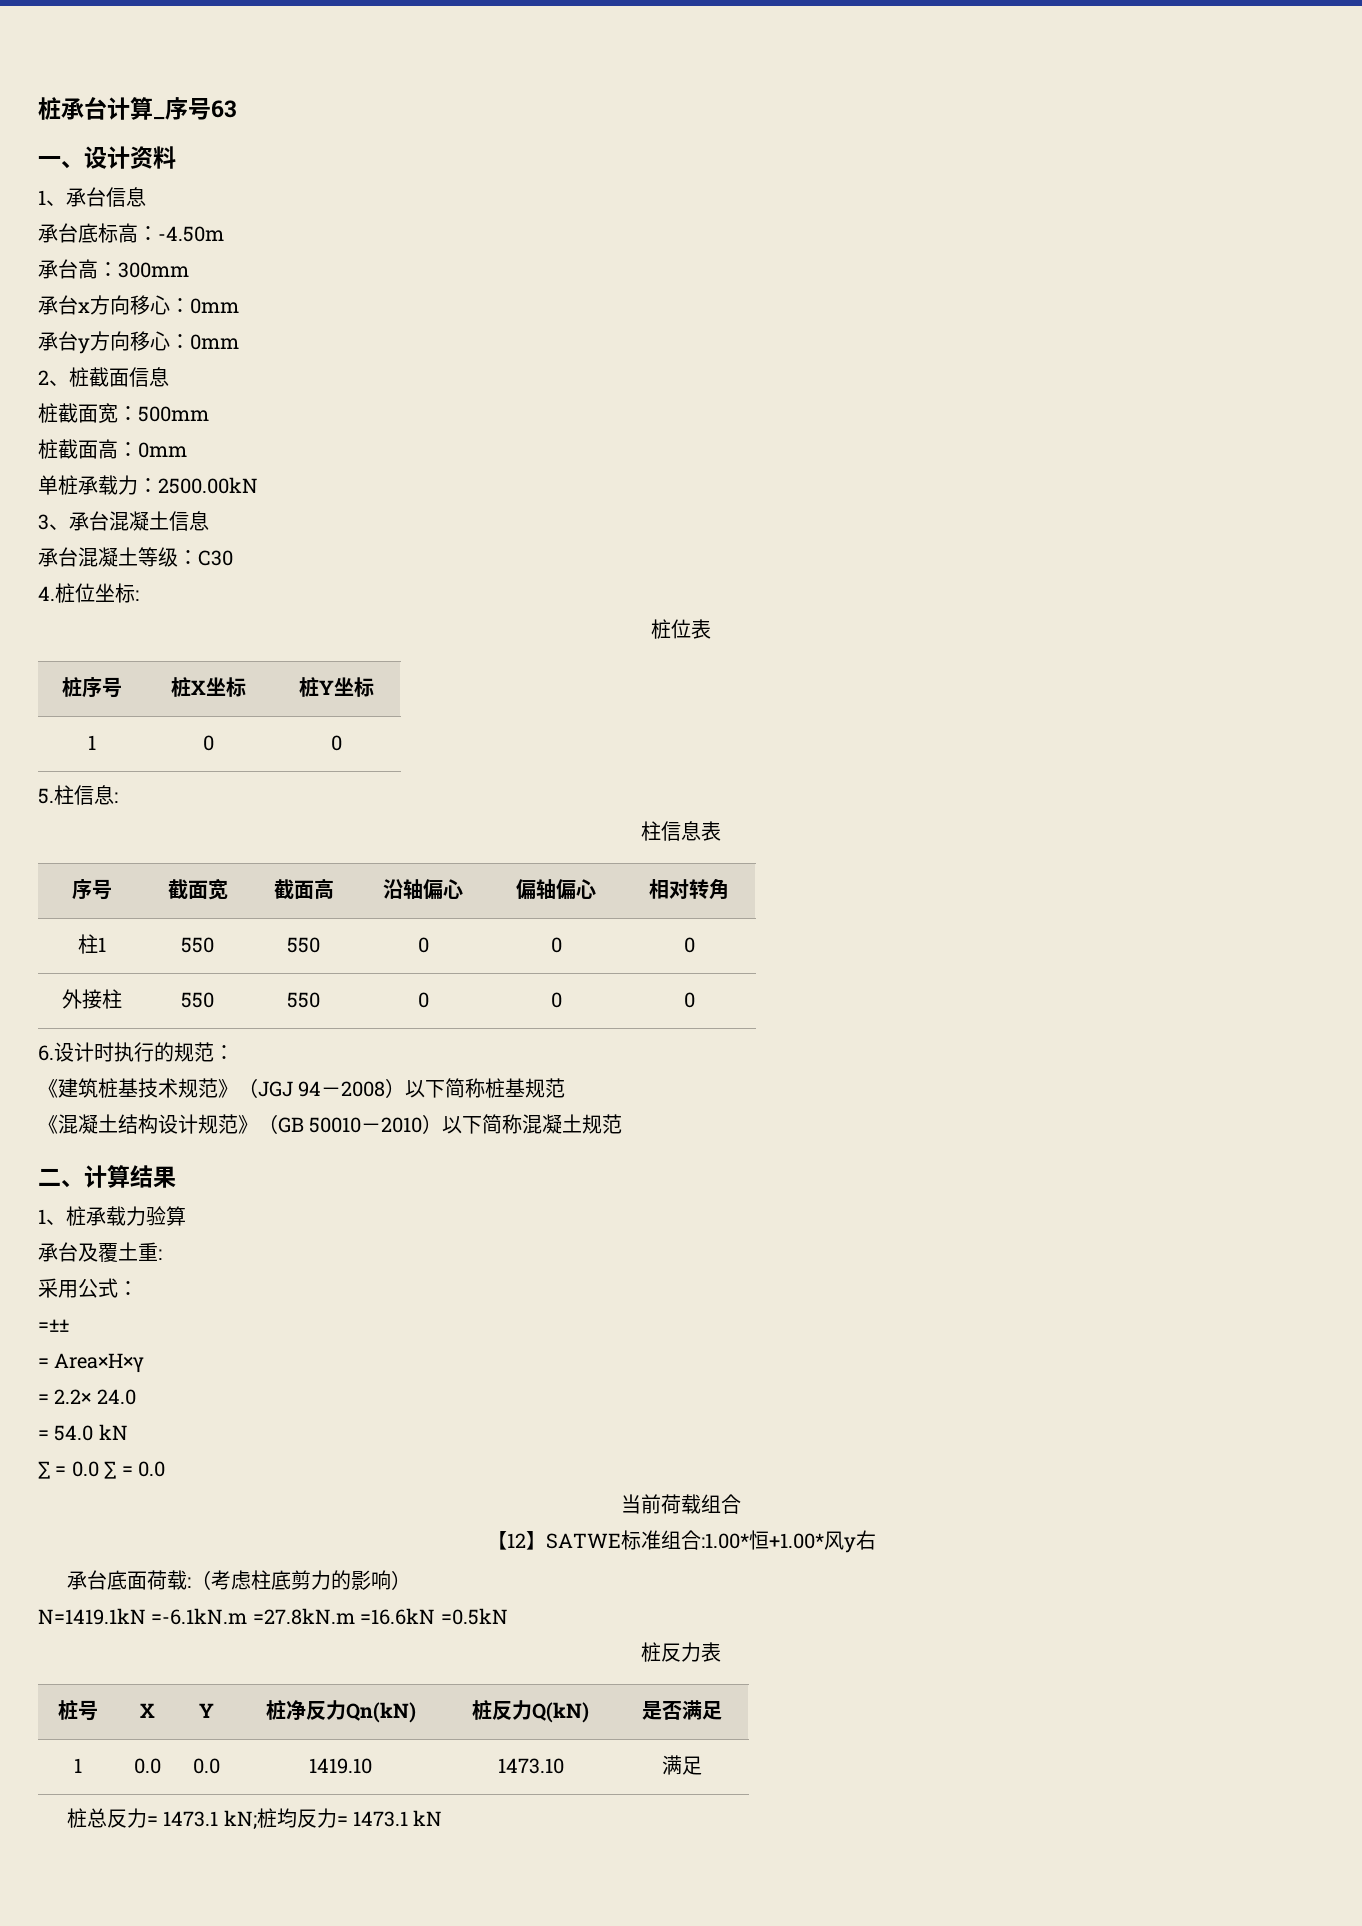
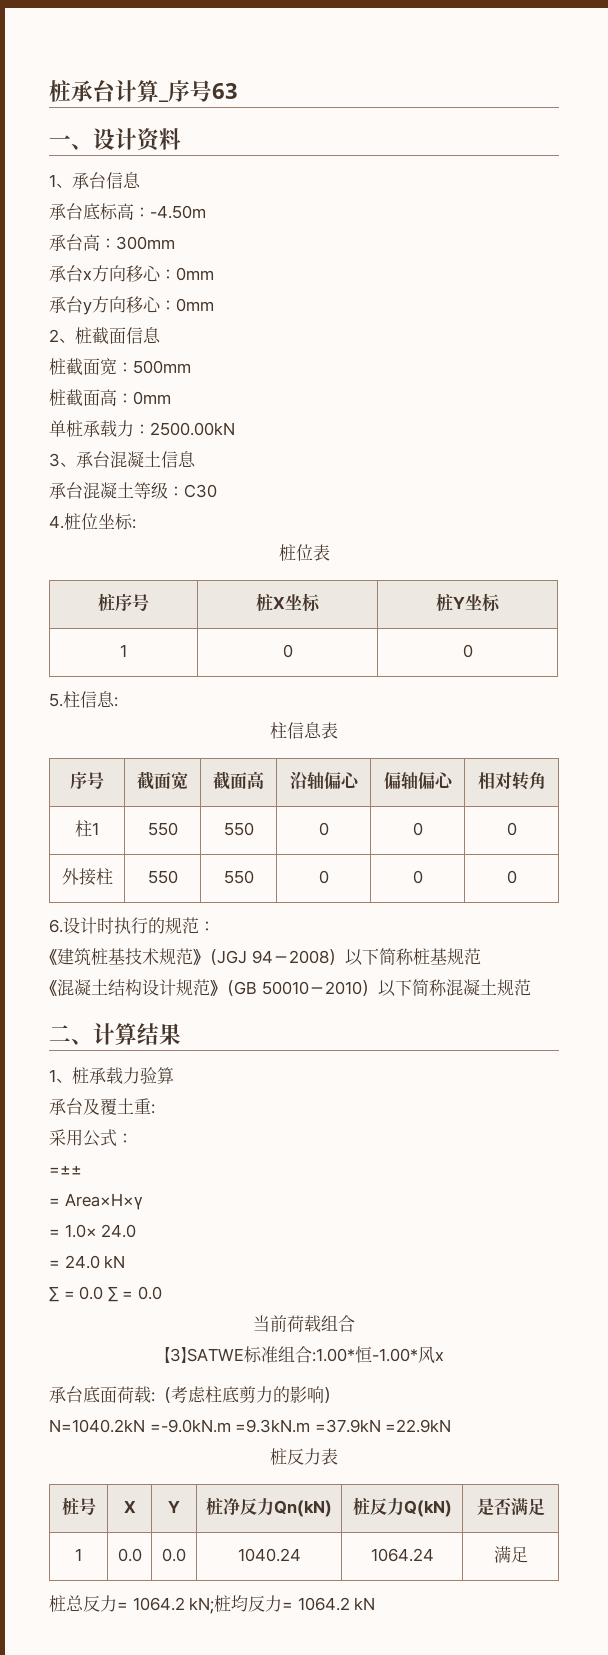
[54,1389,92,1404] 2.2× -> [64,1224,97,1238] 1.0×
[54,1425,94,1441] 54.0 -> [64,1255,100,1269] 24.0
[506,1533,526,1548] 12 -> [170,1348,181,1362] 3
[768,1530,876,1553] +1.00*风y右 -> [372,1346,444,1364] -1.00*风x
[38,1608,508,1625] N=1419.1kN =-6.1kN.m =27.8kN.m =16.6kN =0.5kN -> [49,1419,452,1433] N=1040.2kN =-9.0kN.m =9.3kN.m =37.9kN =22.9kN
[309,1758,372,1774] [497,1758,564,1774] 1419.10 | 1473.10 -> [237,1548,301,1562] [370,1548,434,1562] 1040.24 | 1064.24
[163,1811,219,1827] 1473.1 -> [132,1597,185,1611] 1064.2
[353,1811,409,1827] 1473.1 -> [297,1597,350,1611] 1064.2

